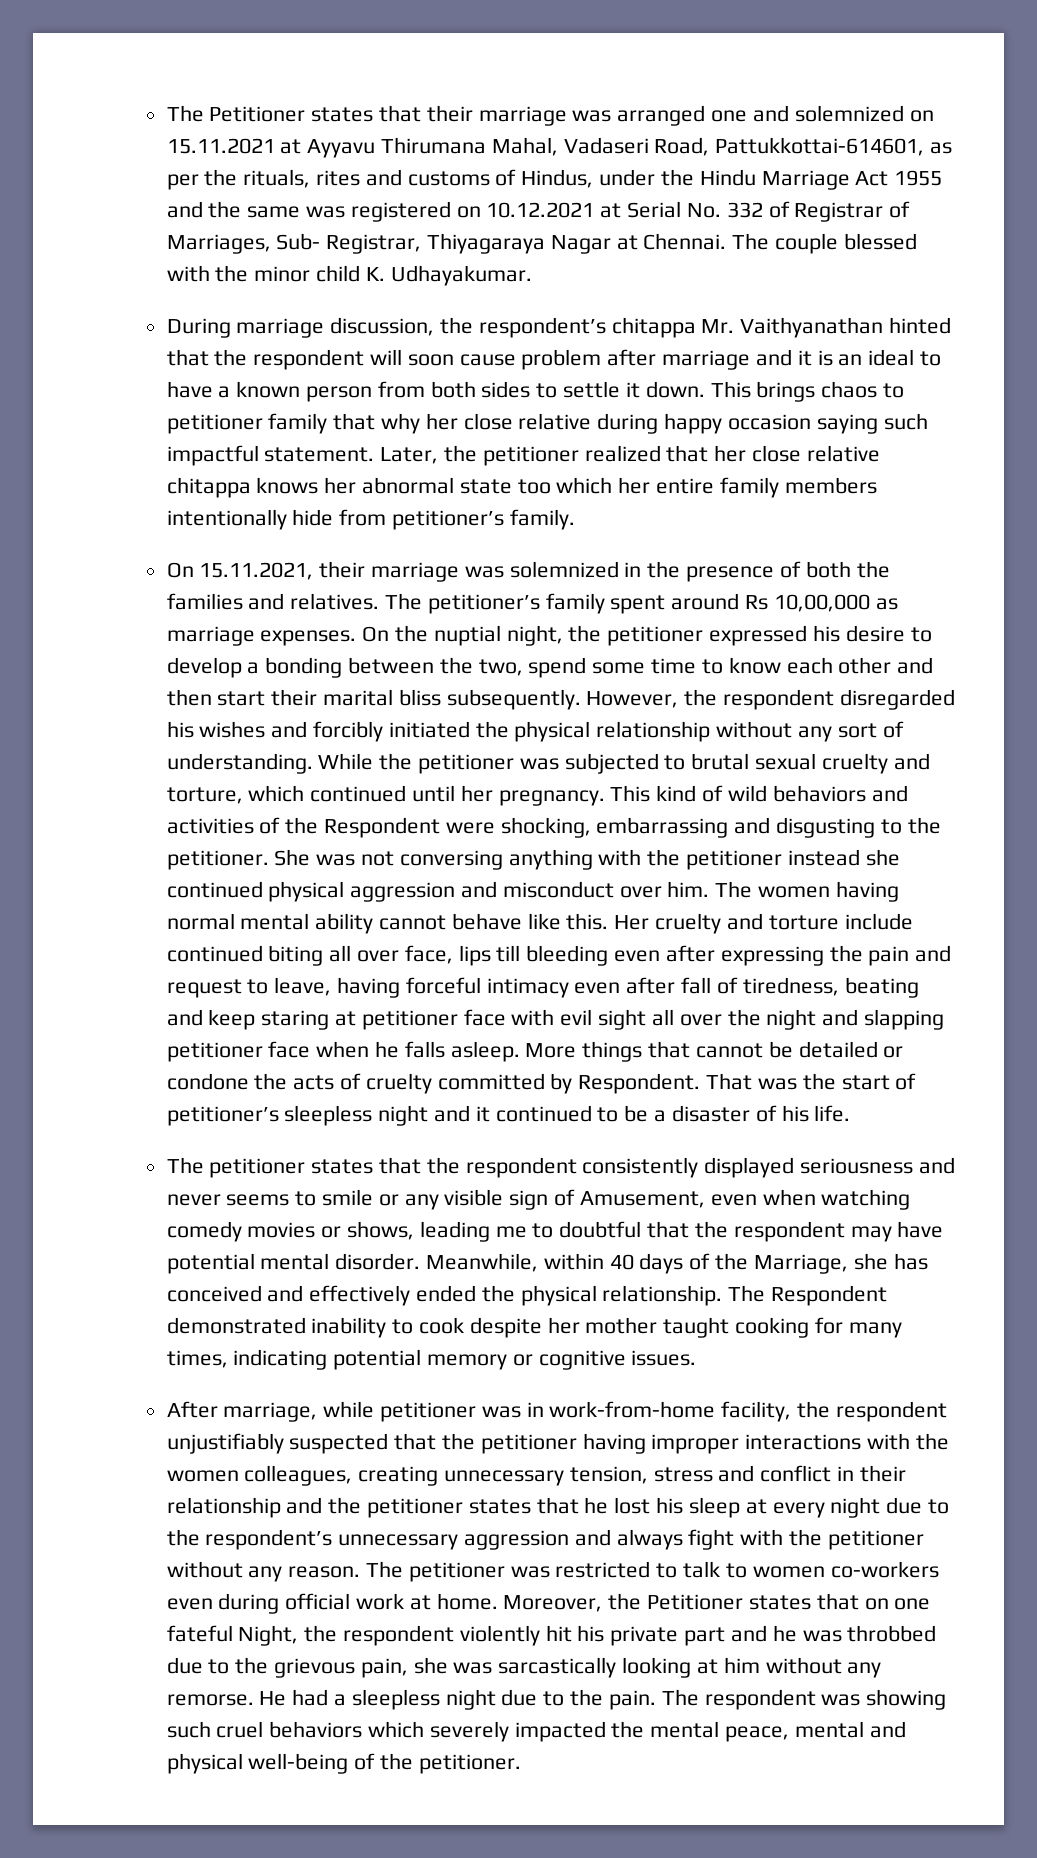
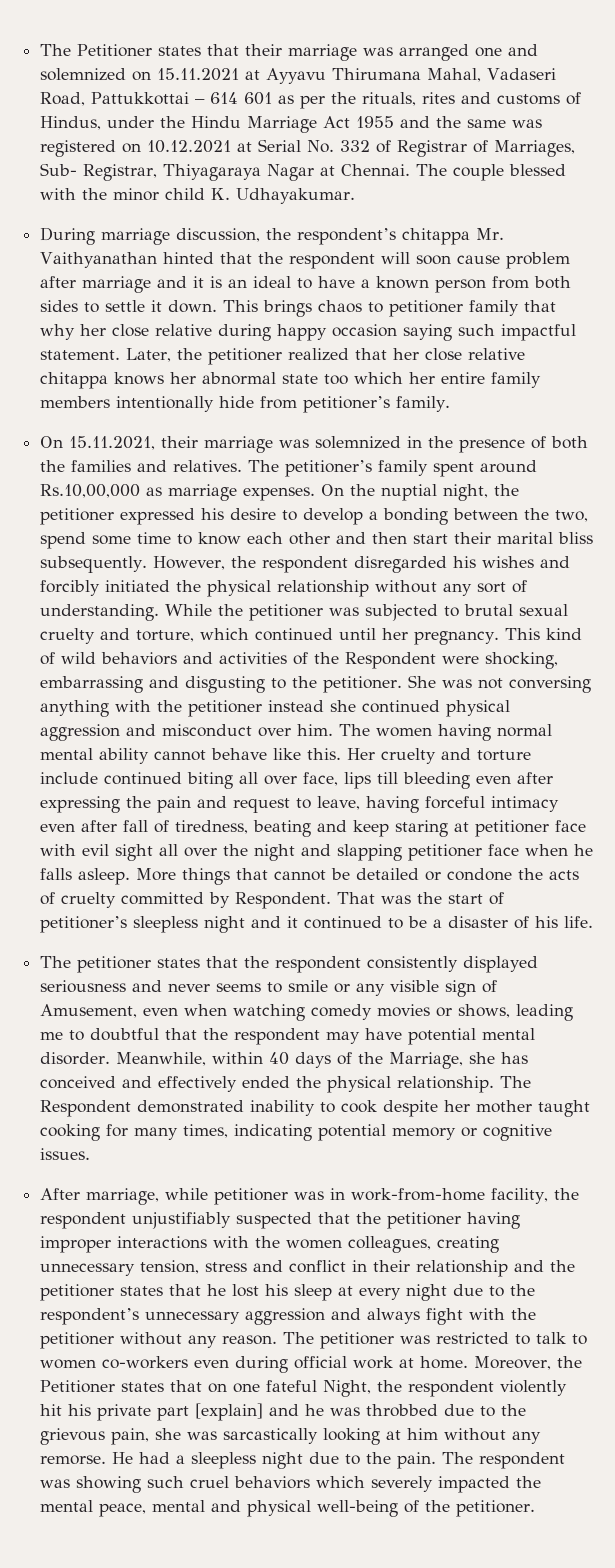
[715,137,925,156] Pattukkottai-614601, -> [91,92,273,105] Pattukkottai – 614 601
[745,594,870,612] Rs 10,00,000 -> [40,484,141,498] Rs.10,00,000
(726, 1636) none -> [195,1403,264,1421] [explain]

